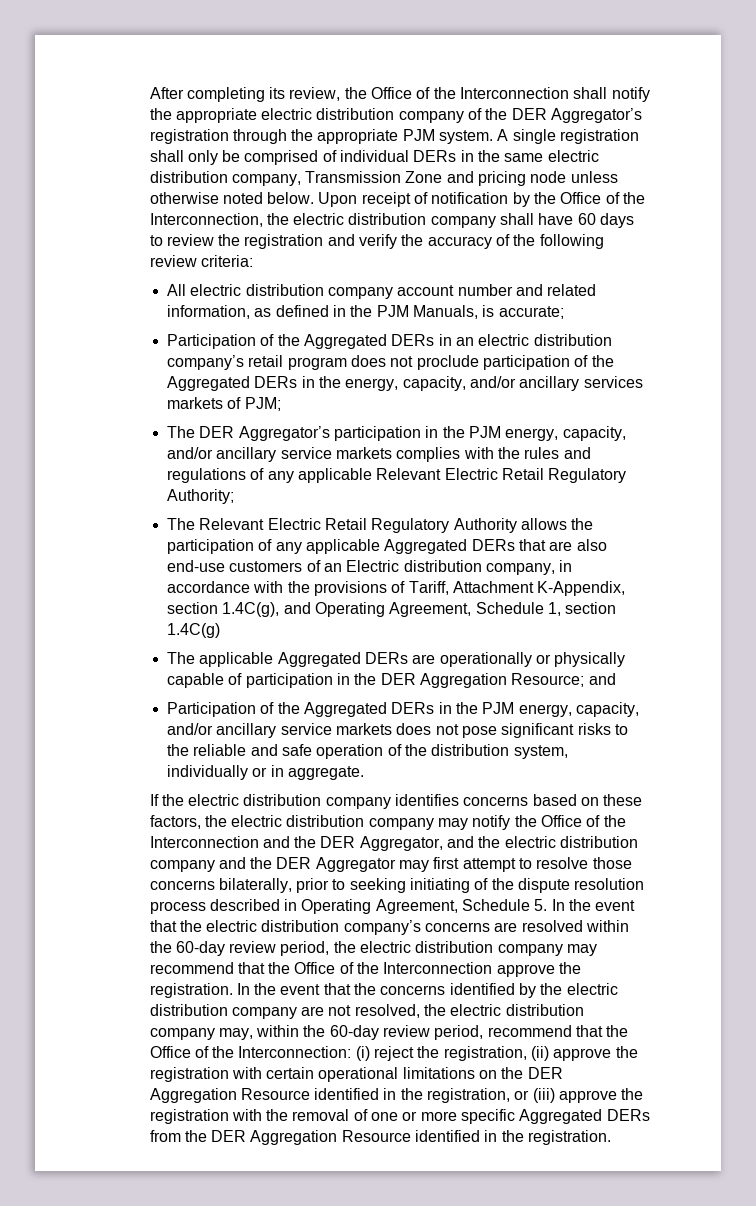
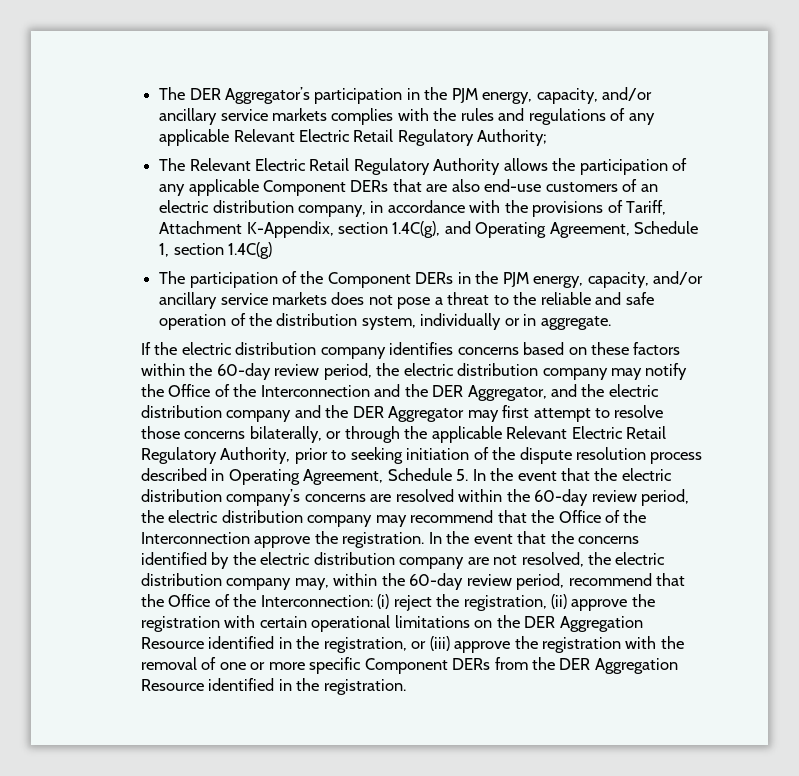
[149,87,650,102] [149,108,643,123] [149,129,640,144] [149,150,599,165] [149,171,618,186] [149,192,646,207] [149,213,635,228] [149,234,604,249] [149,255,253,267] [167,284,597,299] [167,305,564,319] [167,334,612,349] [167,355,614,370] [167,376,643,391] [167,397,281,411] After completing its review, the Office of the Interconnection shall notify the appropriate electric distribution company of the DER Aggregator’s registration through the appropriate PJM system. A single registration shall only be comprised of individual DERs in the same electric distribution company, Transmission Zone and pricing node unless otherwise noted below. Upon receipt of notification by the Office of the Interconnection, the electric distribution company shall have 60 days to review the registration and verify the accuracy of the following review criteria: // All electric distribution company account number and related information, as defined in the PJM Manuals, is accurate; // Participation of the Aggregated DERs in an electric distribution company’s retail program does not proclude participation of the Aggregated DERs in the energy, capacity, and/or ancillary services markets of PJM; // -> (159, 93) none
[384,539,468,554] Aggregated -> [262,180,346,196] Component
[346,560,400,572] Electric -> [159,200,210,213] electric
[199,652,626,667] [167,673,616,688] [167,702,388,717] applicable Aggregated DERs are operationally or physically capable of participation in the DER Aggregation Resource; and // Participation of the Aggregated -> [189,271,411,288] participation of the Component
[501,723,611,738] significant risks -> [434,292,490,305] a threat
[149,815,201,829] factors, -> [633,342,681,355] [140,363,372,380] factors within the 60-day review period,
(292, 885) none -> [326,426,667,443] [140,447,291,464] or through the applicable Relevant Electric Retail Regulatory Authority,
[410,878,471,893] initiating -> [406,448,470,460] initiation
[519,1109,603,1124] Aggregated -> [364,658,448,674] Component

